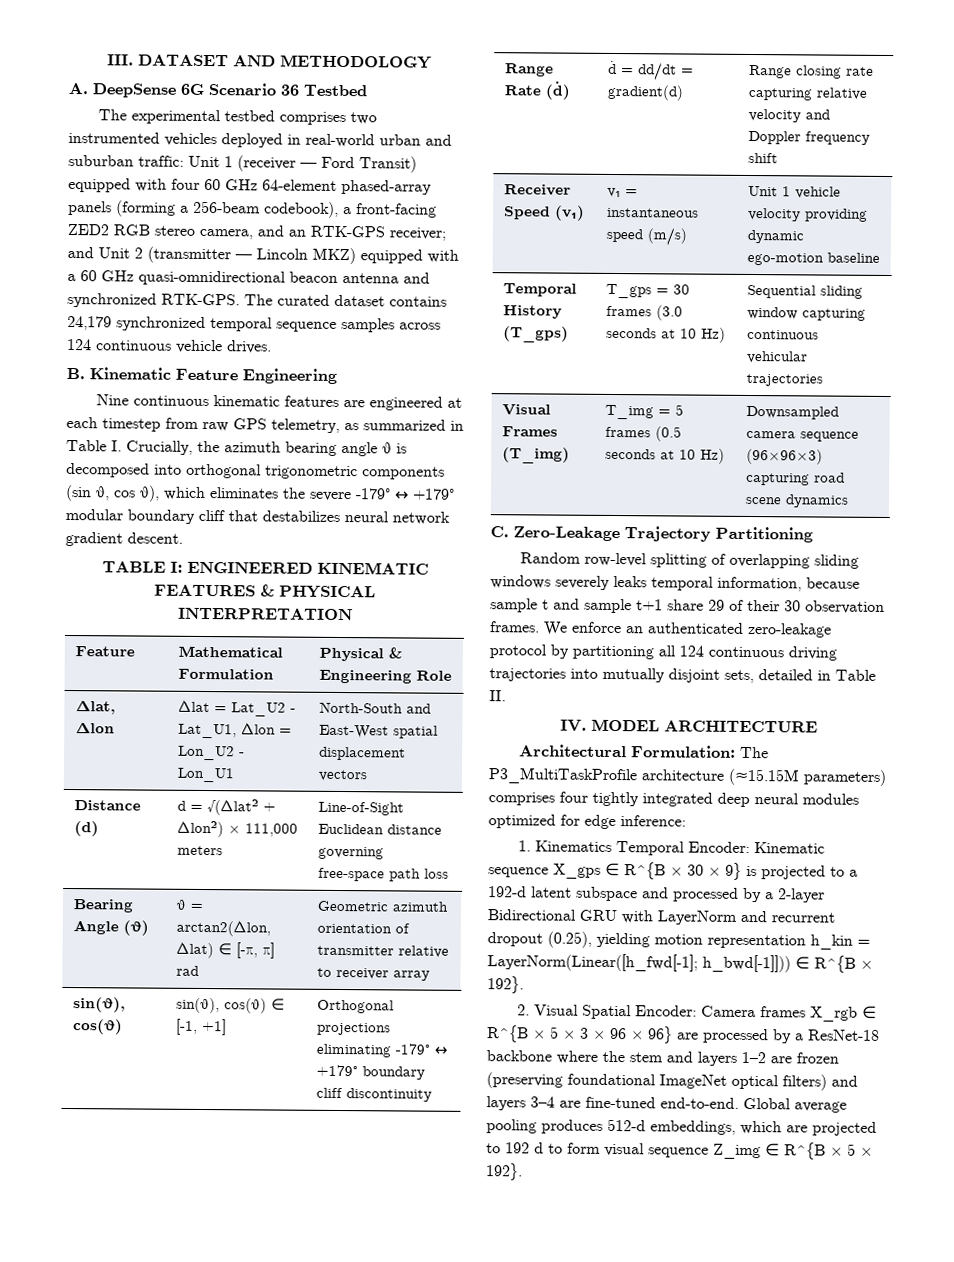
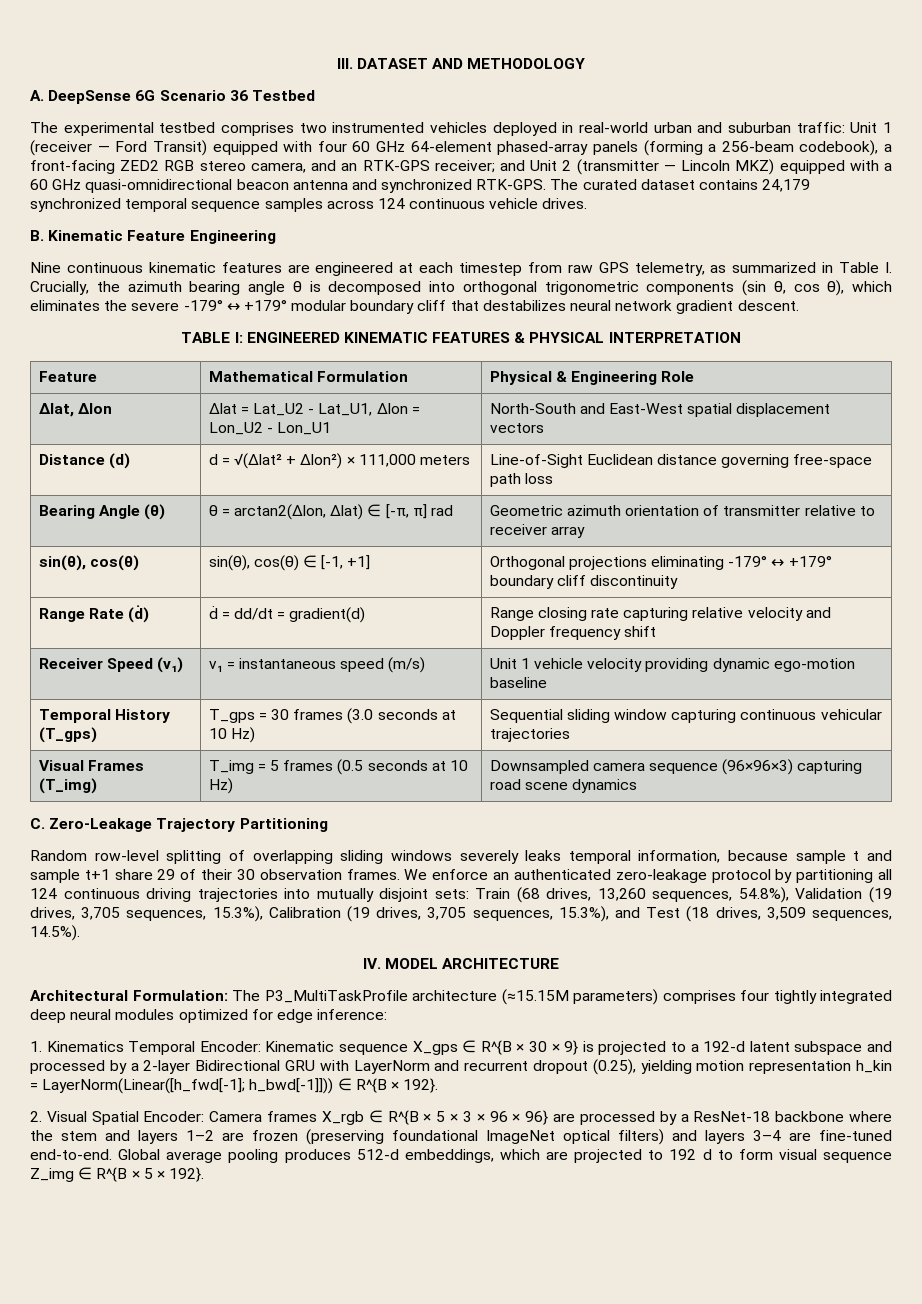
[724,669,876,684] [489,690,506,702] sets, detailed in Table II. -> [434,887,892,903] [30,906,893,922] [30,925,80,941] sets: Train (68 drives, 13,260 sequences, 54.8%), Validation (19 drives, 3,705 sequences, 15.3%), Calibration (19 drives, 3,705 sequences, 15.3%), and Test (18 drives, 3,509 sequences, 14.5%).

